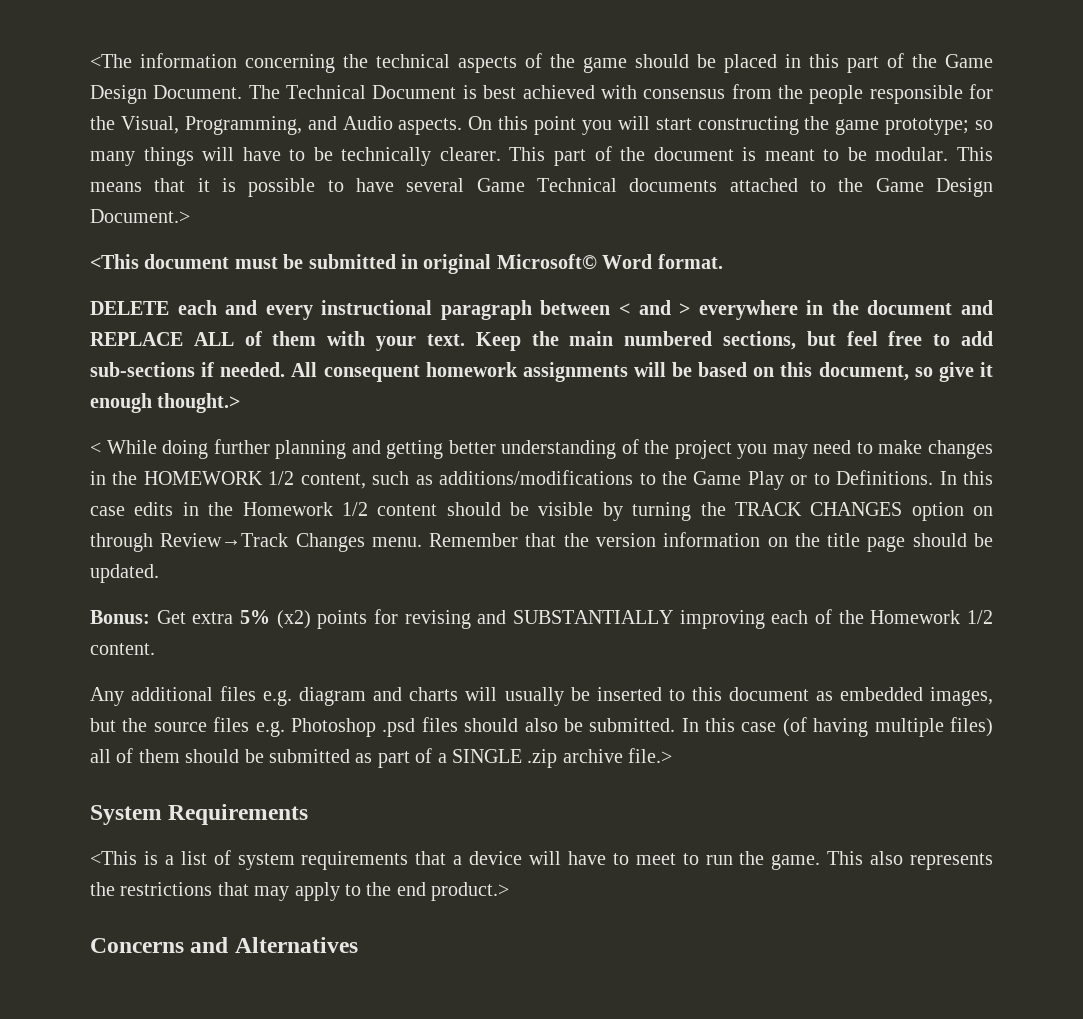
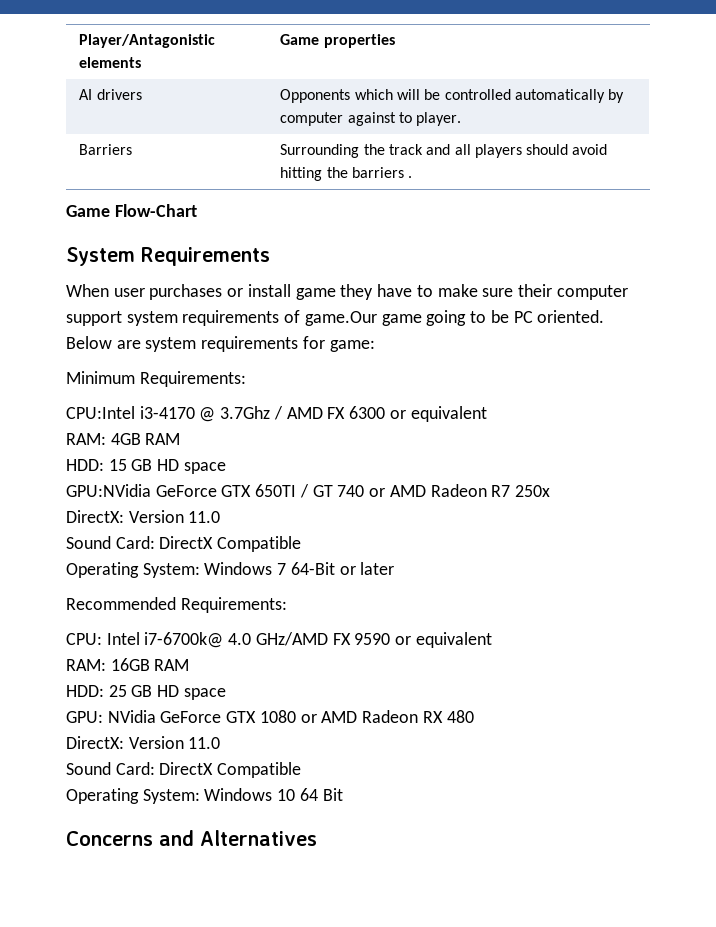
[90,53,993,73] [90,84,993,104] [90,116,993,135] [90,146,993,166] [90,178,994,197] [90,209,190,223] [90,254,723,274] [90,300,993,320] [90,331,993,351] [90,362,993,382] [90,393,241,413] [90,439,993,459] [90,470,993,490] [90,502,993,521] [90,532,994,552] [90,564,159,583] [90,609,993,629] [90,643,155,655] [90,686,993,706] [90,717,994,737] [90,748,673,768] [90,804,309,825] [90,850,993,870] [90,882,510,901] <The information concerning the technical aspects of the game should be placed in this part of the Game Design Document. The Technical Document is best achieved with consensus from the people responsible for the Visual, Programming, and Audio aspects. On this point you will start constructing the game prototype; so many things will have to be technically clearer. This part of the document is meant to be modular. This means that it is possible to have several Game Technical documents attached to the Game Design Document.> // <This document must be submitted in original Microsoft© Word format. // DELETE each and every instructional paragraph between < and > everywhere in the document and REPLACE ALL of them with your text. Keep the main numbered sections, but feel free to add sub-sections if needed. All consequent homework assignments will be based on this document, so give it enough thought.> // < While doing further planning and getting better understanding of the project you may need to make changes in the HOMEWORK 1/2 content, such as additions/modifications to the Game Play or to Definitions. In this case edits in the Homework 1/2 content should be visible by turning the TRACK CHANGES option on through Review→Track Changes menu. Remember that the version information on the title page should be updated. // Bonus: Get extra 5% (x2) points for revising and SUBSTANTIALLY improving each of the Homework 1/2 content. // Any additional files e.g. diagram and charts will usually be inserted to this document as embedded images, but the source files e.g. Photoshop .psd files should also be submitted. In this case (of having multiple files) all of them should be submitted as part of a SINGLE .zip archive file.> // System Requirements // <This is a list of system requirements that a device will have to meet to run the game. This also represents the restrictions that may apply to the end product.> -> [79,34,216,48] [79,57,142,68] [280,34,395,48] [79,89,142,100] [280,89,625,103] [280,112,462,126] [79,144,133,155] [280,144,608,158] [280,167,413,181] [66,204,197,217] [66,247,270,266] [66,284,628,300] [66,310,605,326] [66,336,375,352] [66,371,246,387] [66,406,487,422] [66,433,181,445] [66,459,226,474] [66,484,550,498] [66,510,221,523] [66,536,302,552] [66,562,395,578] [66,597,287,613] [66,632,492,648] [66,658,190,671] [66,685,226,700] [66,710,474,723] [66,736,221,749] [66,762,302,778] [66,788,343,804] Player/Antagonistic elements | Game properties // AI drivers | Opponents which will be controlled automatically by computer against to player. // Barriers | Surrounding the track and all players should avoid hitting the barriers . // Game Flow-Chart // System Requirements // When user purchases or install game they have to make sure their computer support system requirements of game.Our game going to be PC oriented. Below are system requirements for game: // Minimum Requirements: // CPU:Intel i3-4170 @ 3.7Ghz / AMD FX 6300 or equivalent // RAM: 4GB RAM // HDD: 15 GB HD space // GPU:NVidia GeForce GTX 650TI / GT 740 or AMD Radeon R7 250x // DirectX: Version 11.0 // Sound Card: DirectX Compatible // Operating System: Windows 7 64-Bit or later // Recommended Requirements: // CPU: Intel i7-6700k@ 4.0 GHz/AMD FX 9590 or equivalent // RAM: 16GB RAM // HDD: 25 GB HD space // GPU: NVidia GeForce GTX 1080 or AMD Radeon RX 480 // DirectX: Version 11.0 // Sound Card: DirectX Compatible // Operating System: Windows 10 64 Bit

